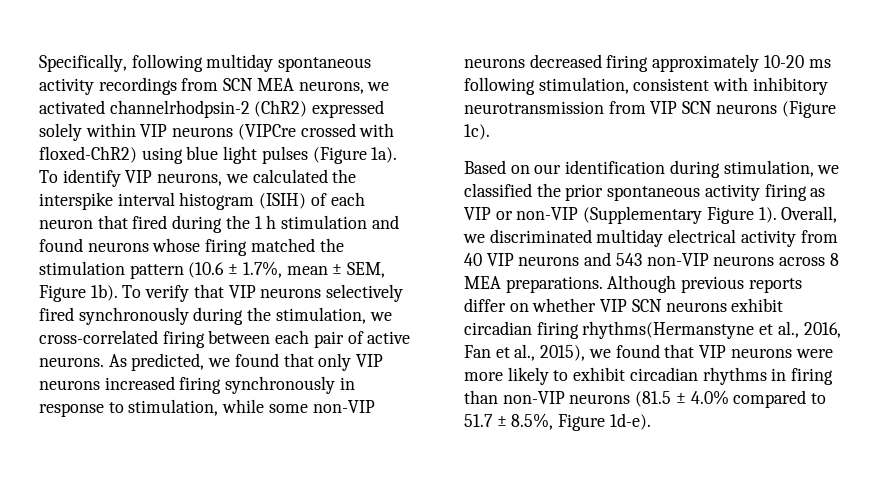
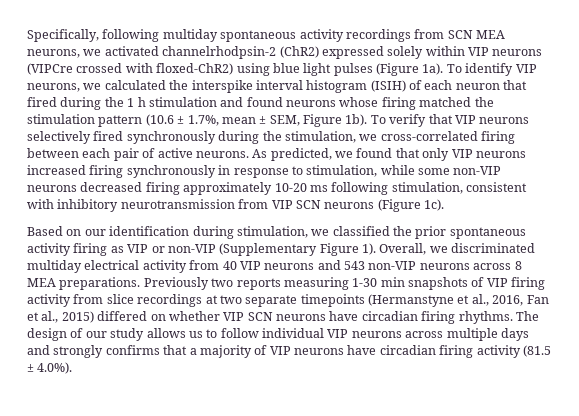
[607,275,802,293] [464,298,784,312] [464,321,755,339] Although previous reports differ on whether VIP SCN neurons exhibit circadian firing rhythms(Hermanstyne -> [143,277,546,290] [27,294,454,307] Previously two reports measuring 1-30 min snapshots of VIP firing activity from slice recordings at two separate timepoints (Hermanstyne
[540,344,833,361] [464,367,834,385] [464,390,827,408] [464,413,651,431] 2015), we found that VIP neurons were more likely to exhibit circadian rhythms in firing than non-VIP neurons (81.5 ± 4.0% compared to 51.7 ± 8.5%, Figure 1d-e). -> [61,311,539,324] [27,328,529,341] [27,345,551,358] [27,362,73,374] 2015) differed on whether VIP SCN neurons have circadian firing rhythms. The design of our study allows us to follow individual VIP neurons across multiple days and strongly confirms that a majority of VIP neurons have circadian firing activity (81.5 ± 4.0%).

